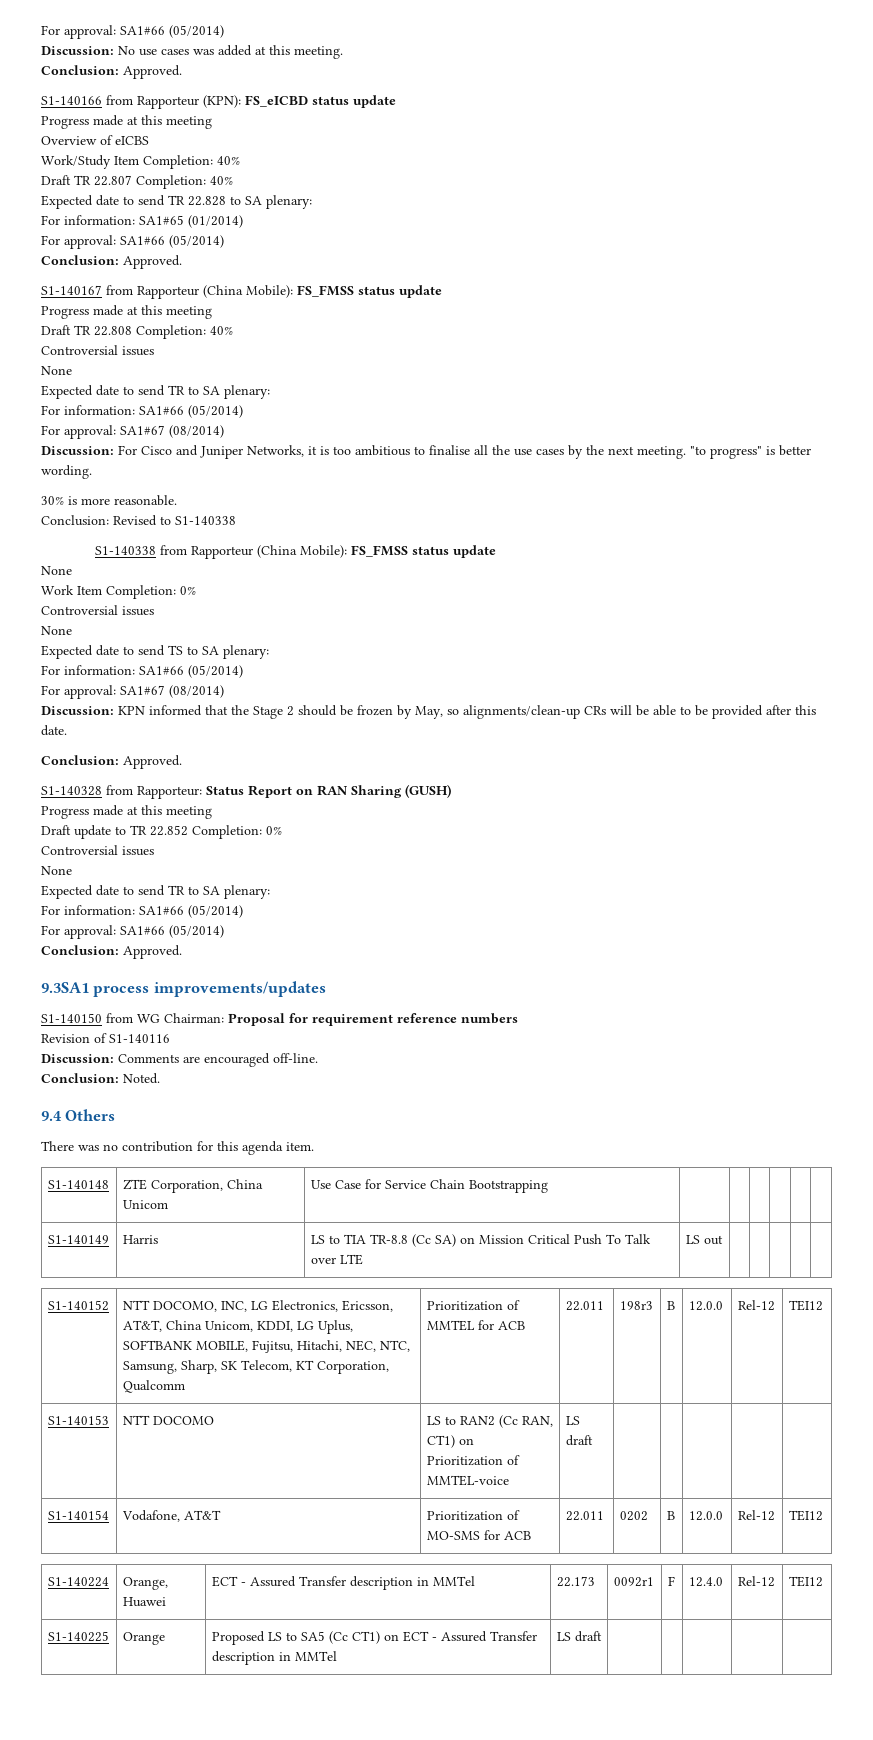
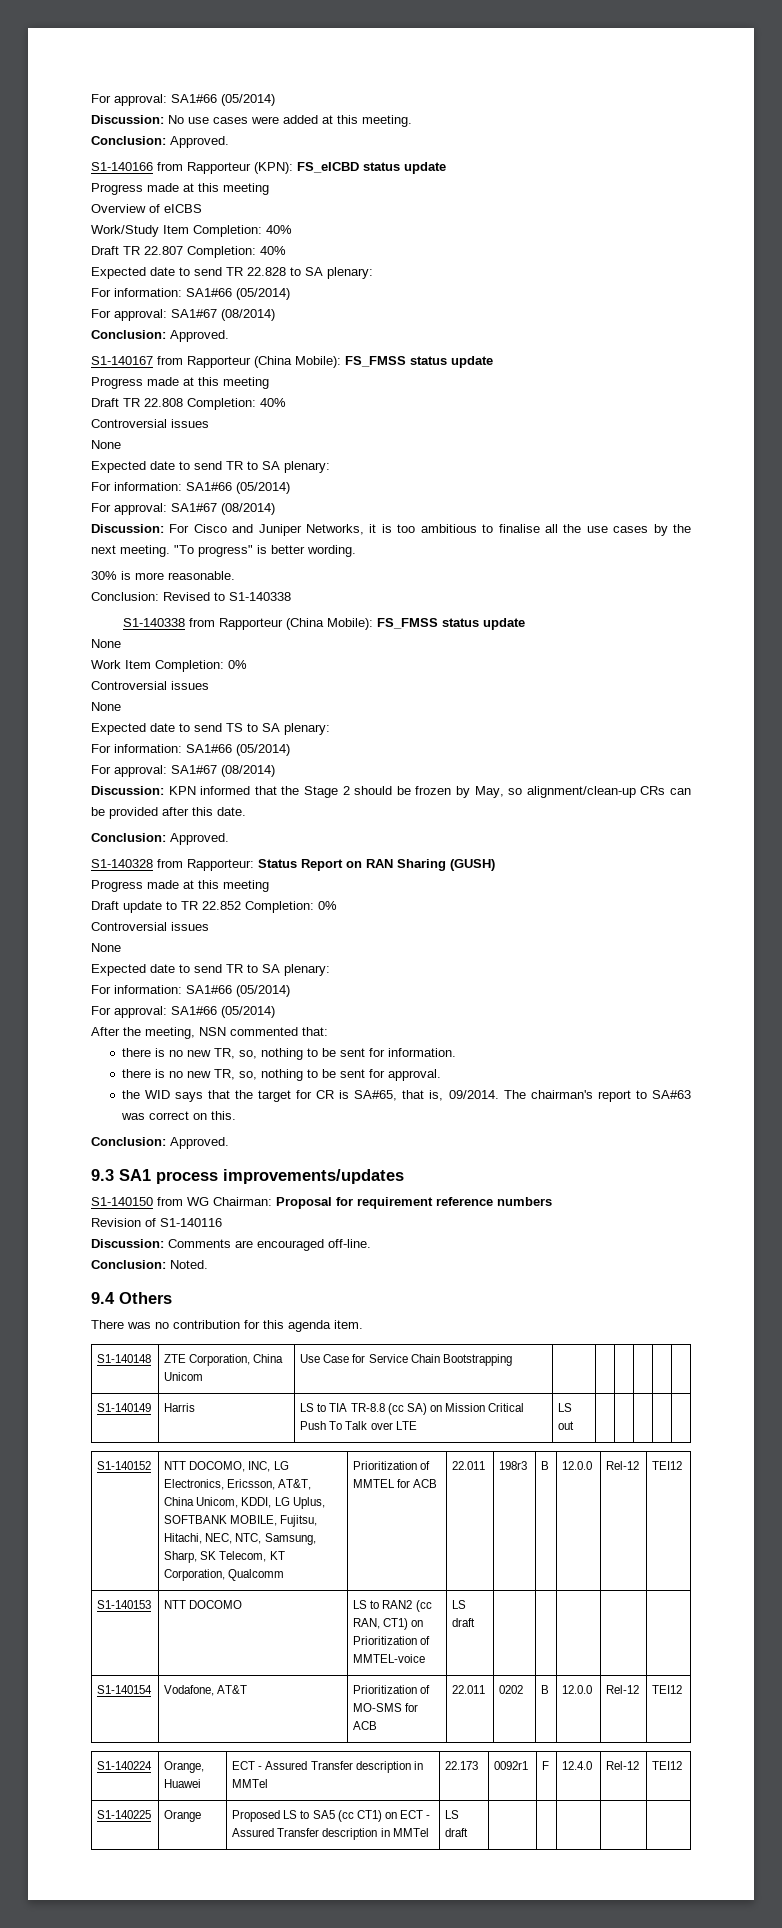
[193,49,214,55] was -> [251,116,279,124] were
[139,215,243,228] [41,235,224,249] SA1#65 (01/2014) // For approval: SA1#66 (05/2014) -> [186,288,290,300] [91,309,275,321] SA1#66 (05/2014) // For approval: SA1#67 (08/2014)
[690,446,706,455] "to -> [174,545,194,554] "To
[463,705,691,719] alignments/clean-up CRs will be able to -> [526,786,692,798] alignment/clean-up CRs can
[41,945,182,959] [41,982,89,993] // Conclusion: Approved. // 9.3SA1 -> [91,1027,328,1039] [121,1048,456,1060] [121,1069,441,1081] [121,1090,691,1102] [120,1111,236,1120] [91,1137,229,1149] [91,1169,151,1181] // After the meeting, NSN commented that: // there is no new TR, so, nothing to be sent for information. // there is no new TR, so, nothing to be sent for approval. // the WID says that the target for CR is SA#65, that is, 09/2014. The chairman's report to SA#63 was correct on this. // Conclusion: Approved. // 9.3 SA1
[411,1234,431,1247] (Cc -> [387,1403,404,1415] (cc
[498,1415,518,1428] (Cc -> [415,1600,432,1612] (cc
[328,1631,348,1644] (Cc -> [337,1810,354,1822] (cc

